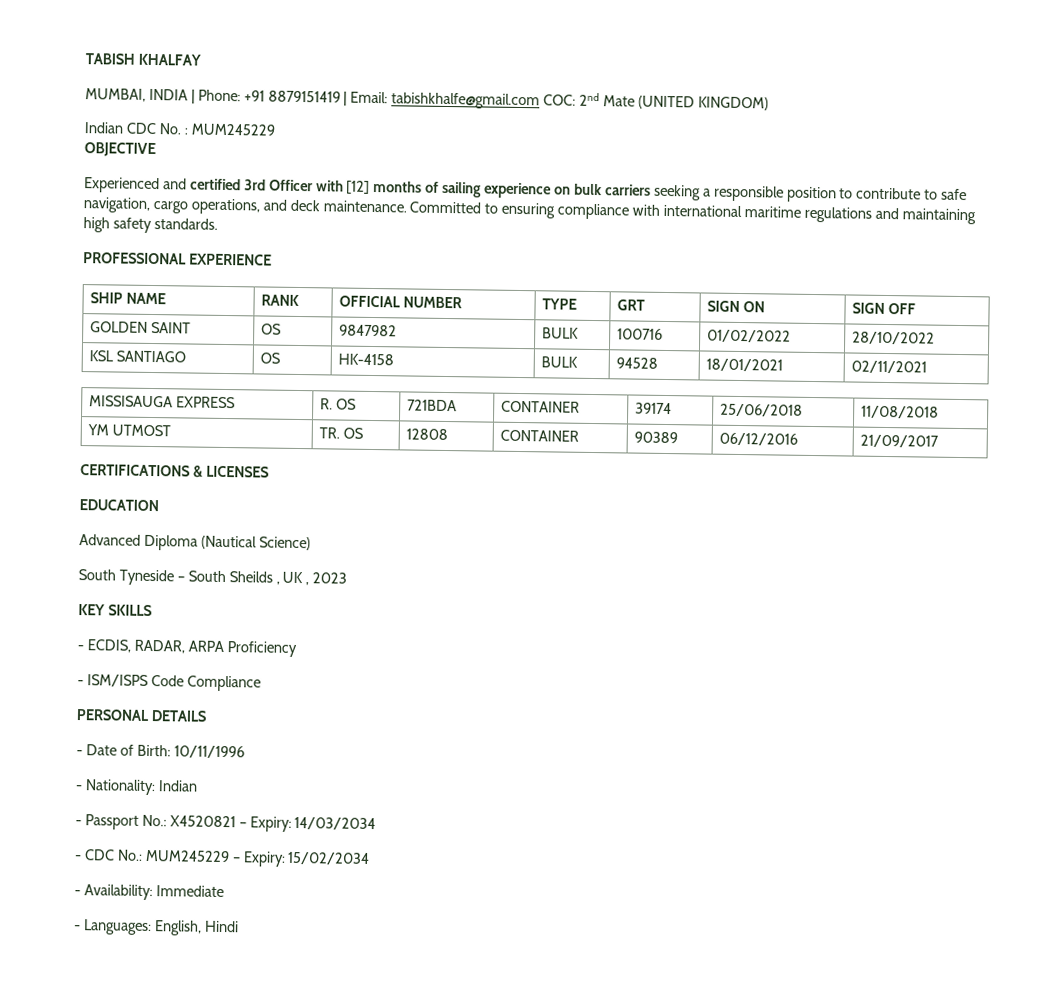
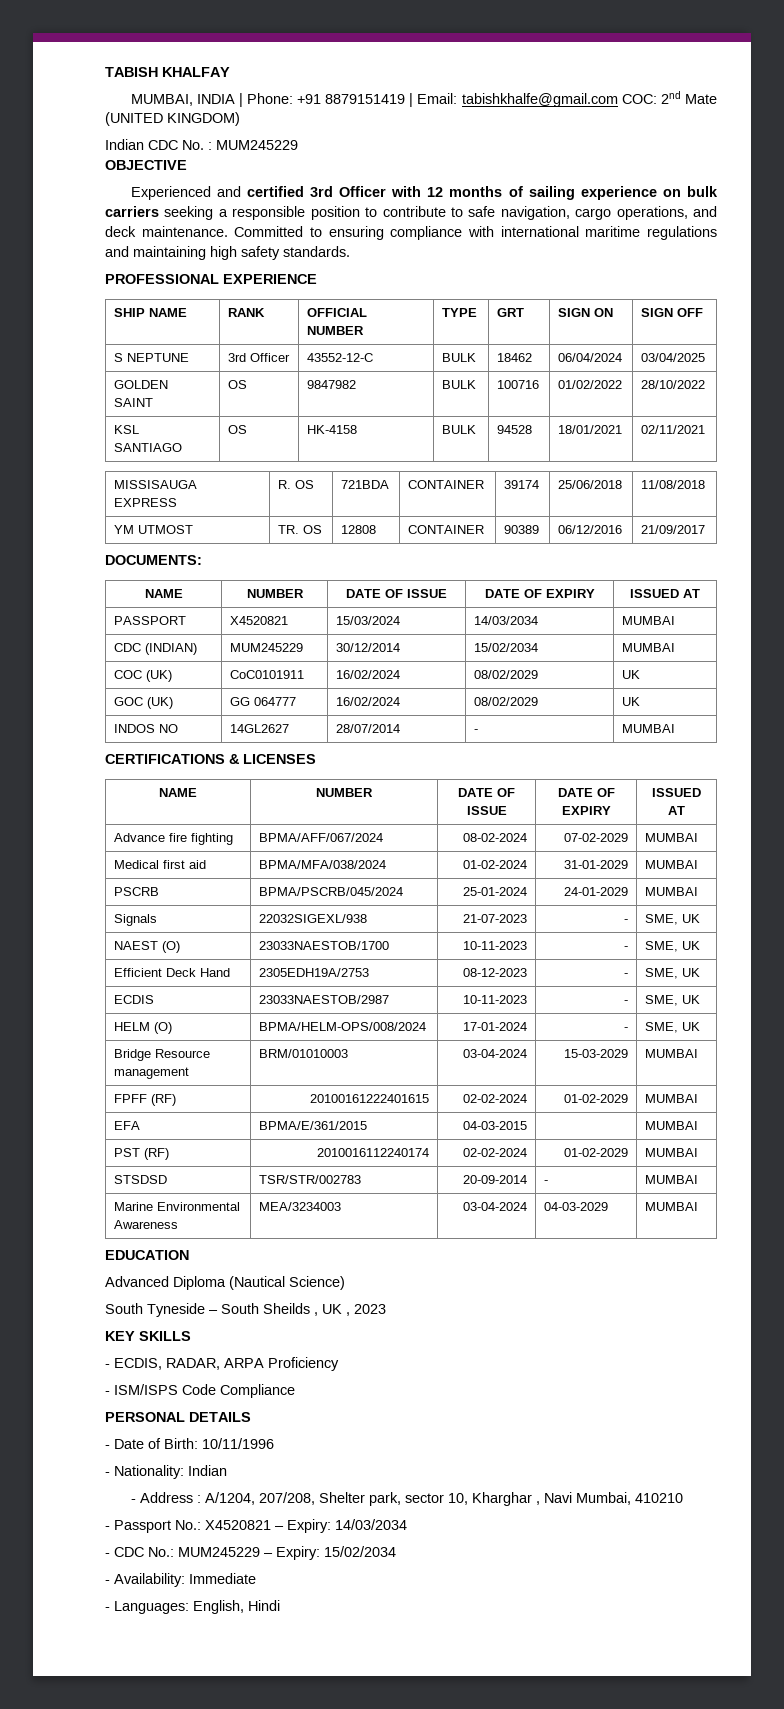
[346,180,371,194] [12] -> [427,187,444,197] 12
(916, 309) none -> [114,353,190,362] [228,353,291,362] [307,353,374,362] [442,353,477,362] [497,353,533,362] [558,353,623,362] [641,353,706,362] // S NEPTUNE | 3rd Officer | 43552-12-C | BULK | 18462 | 06/04/2024 | 03/04/2025
[80,464,269,478] CERTIFICATIONS & LICENSES -> [105,555,202,565] [144,589,183,598] [246,589,304,598] [346,589,447,598] [484,589,595,598] [630,589,700,598] [114,616,187,625] [230,616,289,625] [336,616,401,625] [474,616,539,625] [622,616,676,625] [114,643,198,655] [230,643,304,652] [336,643,401,652] [474,643,539,652] [622,643,676,652] [114,670,173,682] [230,670,305,679] [336,670,401,679] [474,670,539,679] [622,670,641,679] [114,697,174,709] [230,697,297,706] [336,697,401,706] [474,697,539,706] [622,697,641,706] [114,724,179,733] [230,724,290,733] [336,724,401,733] [474,729,479,733] [622,724,676,733] [105,754,316,764] [159,788,197,797] [316,788,373,797] [457,788,515,797] [466,806,507,815] [557,788,615,797] [561,806,611,815] [652,788,701,797] [668,806,685,815] [114,833,234,845] [259,833,384,842] [462,833,527,842] [563,833,628,842] [645,833,699,842] [114,860,207,869] [259,860,387,869] [462,860,527,869] [563,860,628,869] [645,860,699,869] [114,887,160,896] [259,887,404,896] [462,887,527,896] [563,887,628,896] [645,887,699,896] [114,914,158,926] [259,914,368,923] [462,914,527,923] [623,919,628,923] [645,914,701,925] [114,941,181,953] [259,941,390,950] [462,941,527,950] [623,946,628,950] [645,941,701,952] [114,968,231,977] [259,968,370,977] [462,968,527,977] [623,973,628,977] [645,968,701,979] [114,995,155,1004] [259,995,390,1004] [462,995,527,1004] [623,1000,628,1004] [645,995,701,1006] [114,1022,173,1034] [259,1022,427,1031] [462,1022,527,1031] [623,1027,628,1031] [645,1022,701,1033] [114,1049,211,1061] [114,1067,190,1079] [259,1049,349,1058] [462,1049,527,1058] [563,1049,628,1058] [645,1049,699,1058] [114,1094,177,1106] [309,1094,429,1103] [462,1094,527,1103] [563,1094,628,1103] [645,1094,699,1103] [114,1121,141,1130] [259,1121,368,1130] [462,1121,527,1130] [645,1121,699,1130] [114,1148,170,1160] [316,1148,429,1157] [462,1148,527,1157] [563,1148,628,1157] [645,1148,699,1157] [114,1175,168,1184] [259,1175,362,1184] [462,1175,527,1184] [544,1180,549,1184] [645,1175,699,1184] [114,1202,241,1211] [114,1220,179,1229] [259,1202,342,1211] [462,1202,527,1211] [544,1202,609,1211] [645,1202,699,1211] DOCUMENTS: // NAME | NUMBER | DATE OF ISSUE | DATE OF EXPIRY | ISSUED AT // PASSPORT | X4520821 | 15/03/2024 | 14/03/2034 | MUMBAI // CDC (INDIAN) | MUM245229 | 30/12/2014 | 15/02/2034 | MUMBAI // COC (UK) | CoC0101911 | 16/02/2024 | 08/02/2029 | UK // GOC (UK) | GG 064777 | 16/02/2024 | 08/02/2029 | UK // INDOS NO | 14GL2627 | 28/07/2014 | - | MUMBAI // CERTIFICATIONS & LICENSES // NAME | NUMBER | DATE OF ISSUE | DATE OF EXPIRY | ISSUED AT // Advance fire fighting | BPMA/AFF/067/2024 | 08-02-2024 | 07-02-2029 | MUMBAI // Medical first aid | BPMA/MFA/038/2024 | 01-02-2024 | 31-01-2029 | MUMBAI // PSCRB | BPMA/PSCRB/045/2024 | 25-01-2024 | 24-01-2029 | MUMBAI // Signals | 22032SIGEXL/938 | 21-07-2023 | - | SME, UK // NAEST (O) | 23033NAESTOB/1700 | 10-11-2023 | - | SME, UK // Efficient Deck Hand | 2305EDH19A/2753 | 08-12-2023 | - | SME, UK // ECDIS | 23033NAESTOB/2987 | 10-11-2023 | - | SME, UK // HELM (O) | BPMA/HELM-OPS/008/2024 | 17-01-2024 | - | SME, UK // Bridge Resource management | BRM/01010003 | 03-04-2024 | 15-03-2029 | MUMBAI // FPFF (RF) | 20100161222401615 | 02-02-2024 | 01-02-2029 | MUMBAI // EFA | BPMA/E/361/2015 | 04-03-2015 | | MUMBAI // PST (RF) | 2010016112240174 | 02-02-2024 | 01-02-2029 | MUMBAI // STSDSD | TSR/STR/002783 | 20-09-2014 | - | MUMBAI // Marine Environmental Awareness | MEA/3234003 | 03-04-2024 | 04-03-2029 | MUMBAI
(198, 786) none -> [130,1492,683,1506] // - Address : A/1204, 207/208, Shelter park, sector 10, Kharghar , Navi Mumbai, 410210

